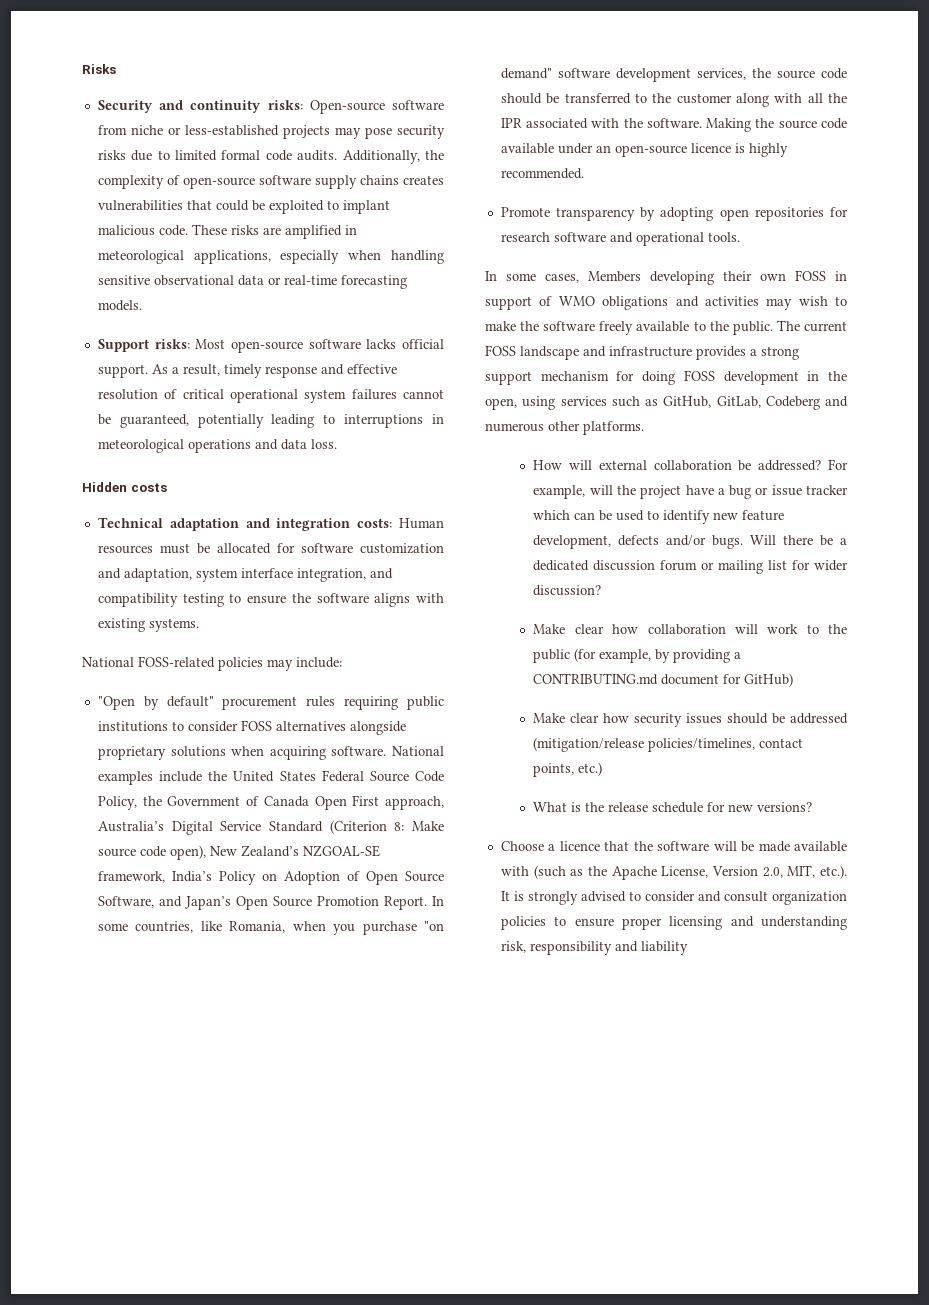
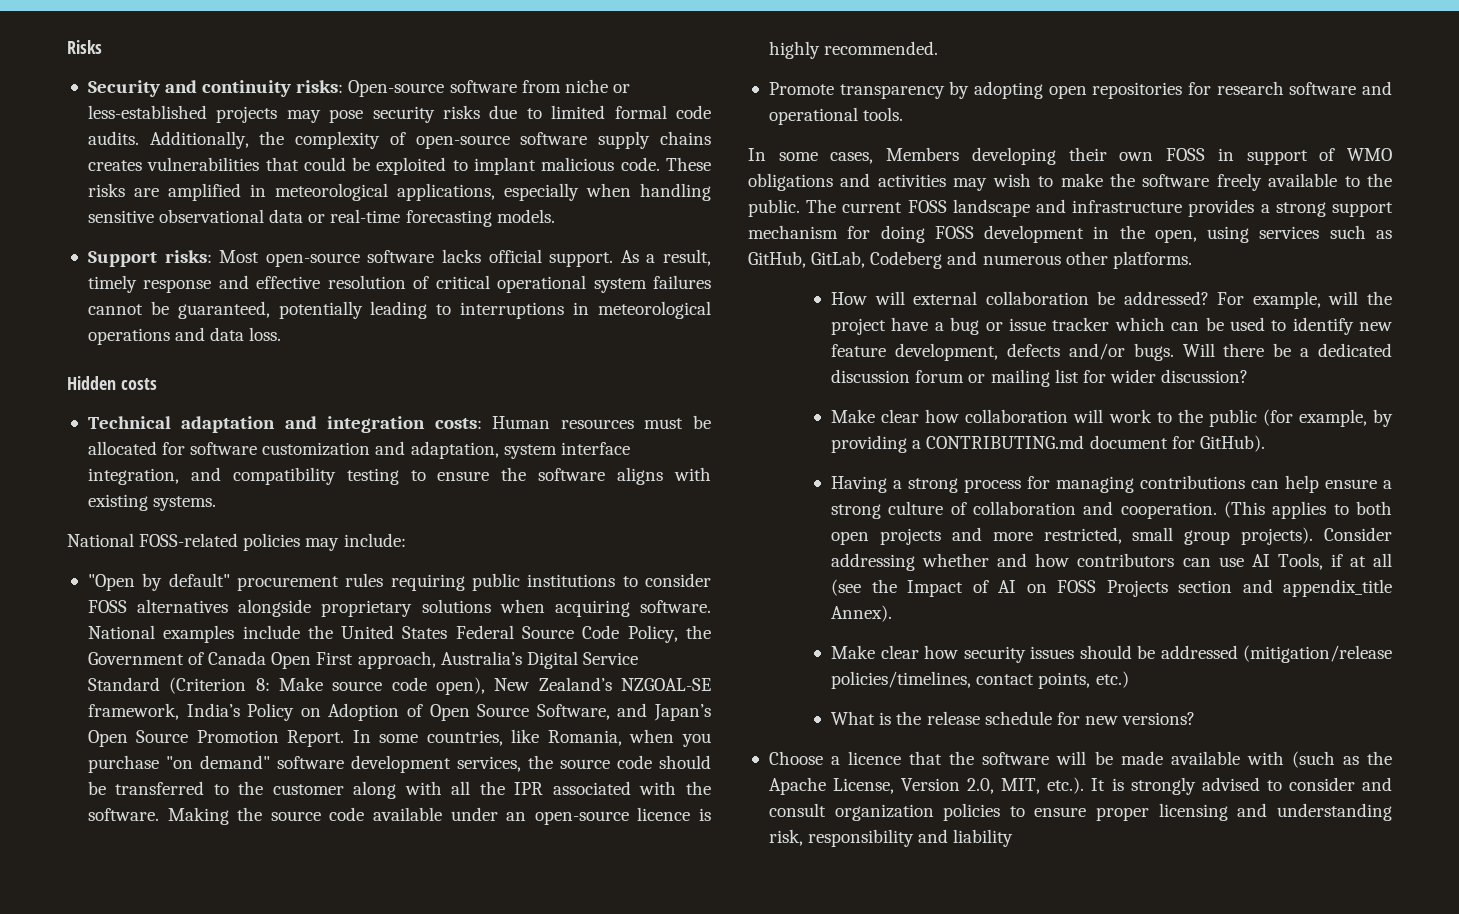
[744,673,794,687] GitHub) -> [1199,435,1265,452] [831,475,1392,493] [831,501,1392,519] [831,527,1392,545] [831,553,1392,571] [831,579,1392,597] [831,605,893,622] GitHub). // Having a strong process for managing contributions can help ensure a strong culture of collaboration and cooperation. (This applies to both open projects and more restricted, small group projects). Consider addressing whether and how contributors can use AI Tools, if at all (see the Impact of AI on FOSS Projects section and appendix_title Annex).

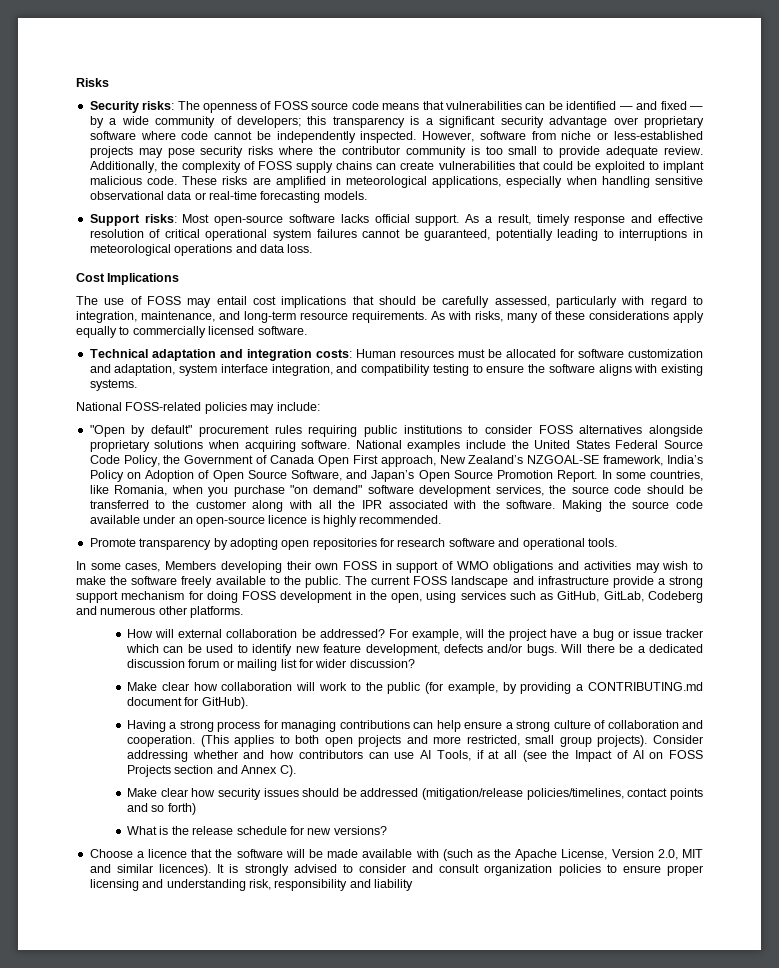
[165,80,445,97] and continuity risks: Open-source -> [142,101,703,113] [89,116,704,128] [89,131,475,143] risks: The openness of FOSS source code means that vulnerabilities can be identified — and fixed — by a wide community of developers; this transparency is a significant security advantage over proprietary software where code cannot be independently inspected. However,
[489,105,711,119] [87,131,712,149] [87,160,142,171] due to limited formal code audits. Additionally, the complexity of open-source software supply chains creates -> [278,146,703,158] [89,161,435,173] where the contributor community is too small to provide adequate review. Additionally, the complexity of FOSS supply chains can create
[67,376,157,390] Hidden costs -> [76,273,180,285] [76,296,703,308] [76,311,704,323] [76,326,307,338] Cost Implications // The use of FOSS may entail cost implications that should be carefully assessed, particularly with regard to integration, maintenance, and long-term resource requirements. As with risks, many of these considerations apply equally to commercially licensed software.
[440,651,638,669] [87,677,485,695] Australia’s Digital Service Standard (Criterion 8: Make source code open), -> (436, 461) none
[1188,199,1255,217] provides -> [612,576,654,588] provide
[1283,579,1392,597] [831,605,893,622] appendix_title Annex). -> [241,765,296,777] Annex C).
[1038,671,1129,689] points, etc.) -> [670,788,704,800] [127,803,196,815] points and so forth)
[1001,777,1085,794] MIT, etc.). -> [681,849,703,858] [89,864,212,876] MIT and similar licences).

